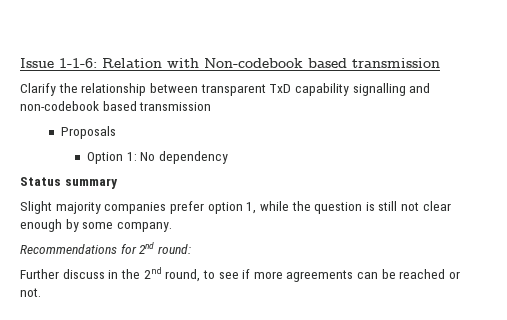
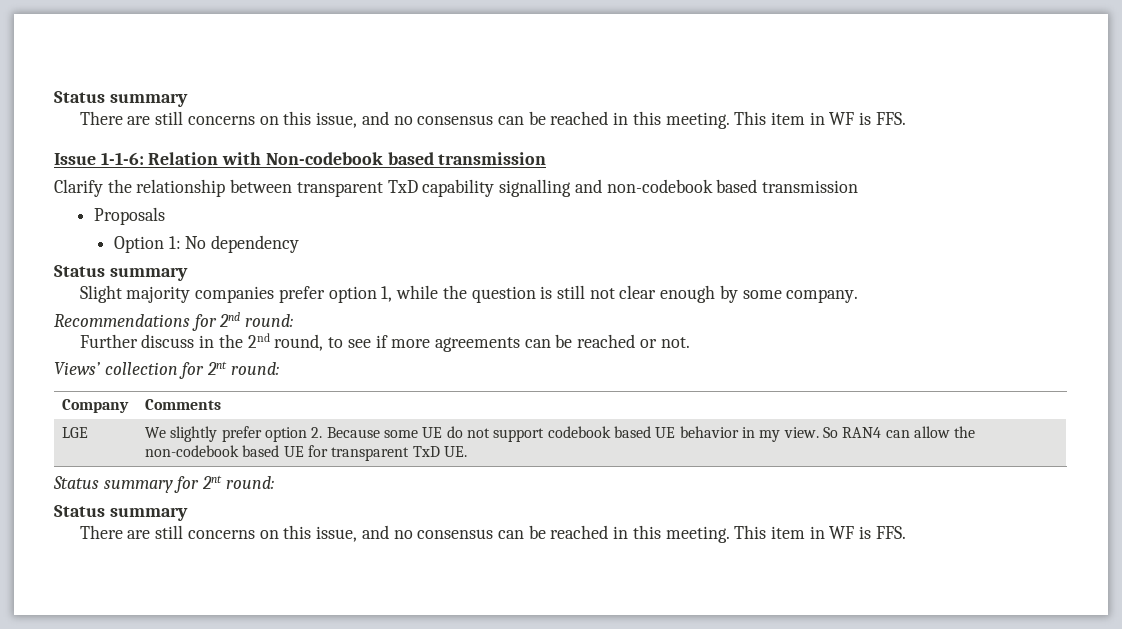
(20, 63) none -> [54,91,188,107] [79,111,906,129] Status summary // There are still concerns on this issue, and no consensus can be reached in this meeting. This item in WF is FFS. //
(41, 292) none -> [54,361,279,379] [62,399,130,413] [145,399,222,410] [62,427,89,438] [145,426,976,442] [145,445,468,461] [53,475,274,493] [54,505,188,521] [79,525,906,543] // Views’ collection for 2nt round: // Company | Comments // LGE | We slightly prefer option 2. Because some UE do not support codebook based UE behavior in my view. So RAN4 can allow the non-codebook based UE for transparent TxD UE. // Status summary for 2nt round: // Status summary // There are still concerns on this issue, and no consensus can be reached in this meeting. This item in WF is FFS.

